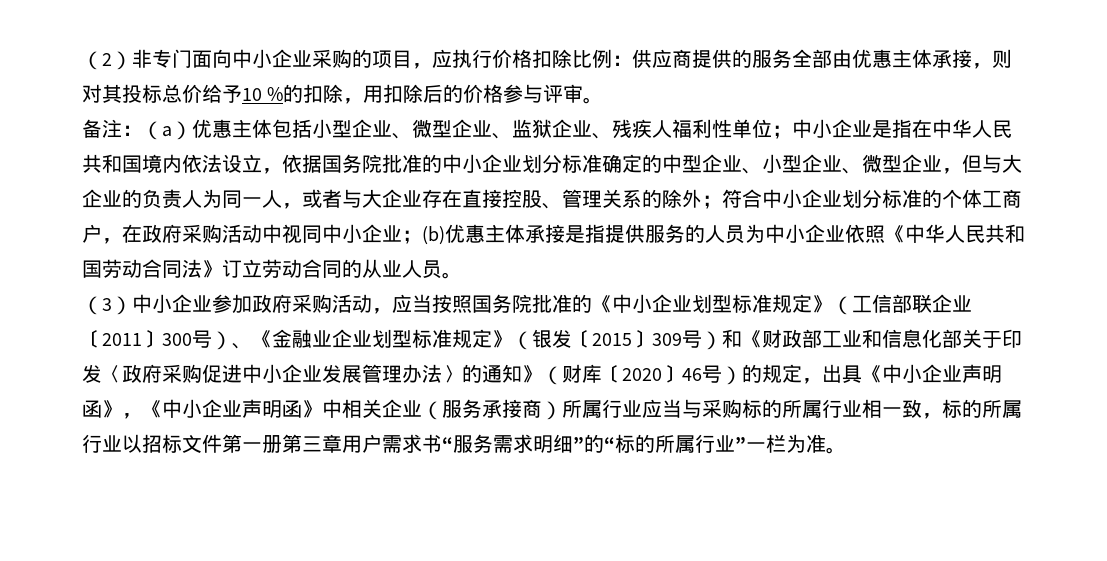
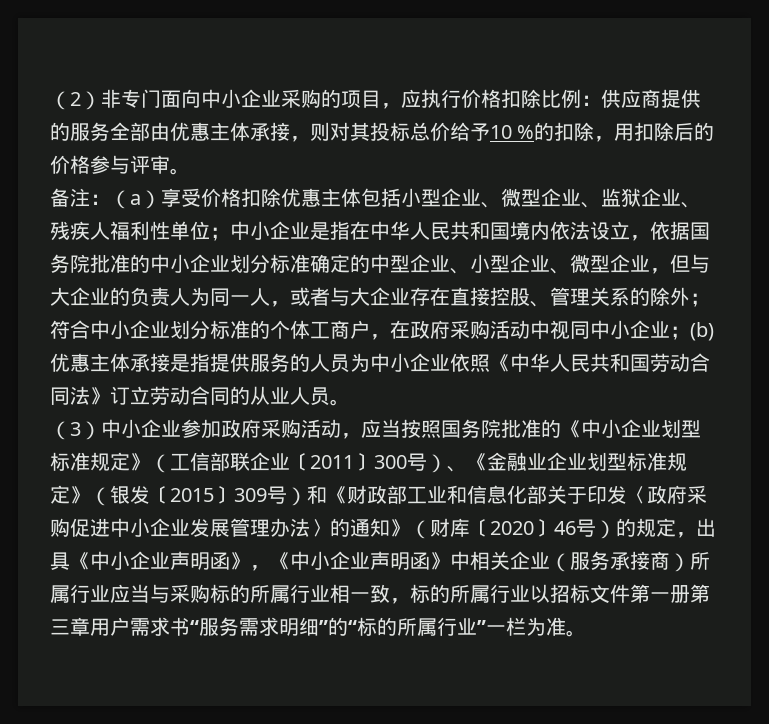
(192, 130) none -> [161,188,281,207] 享受价格扣除

